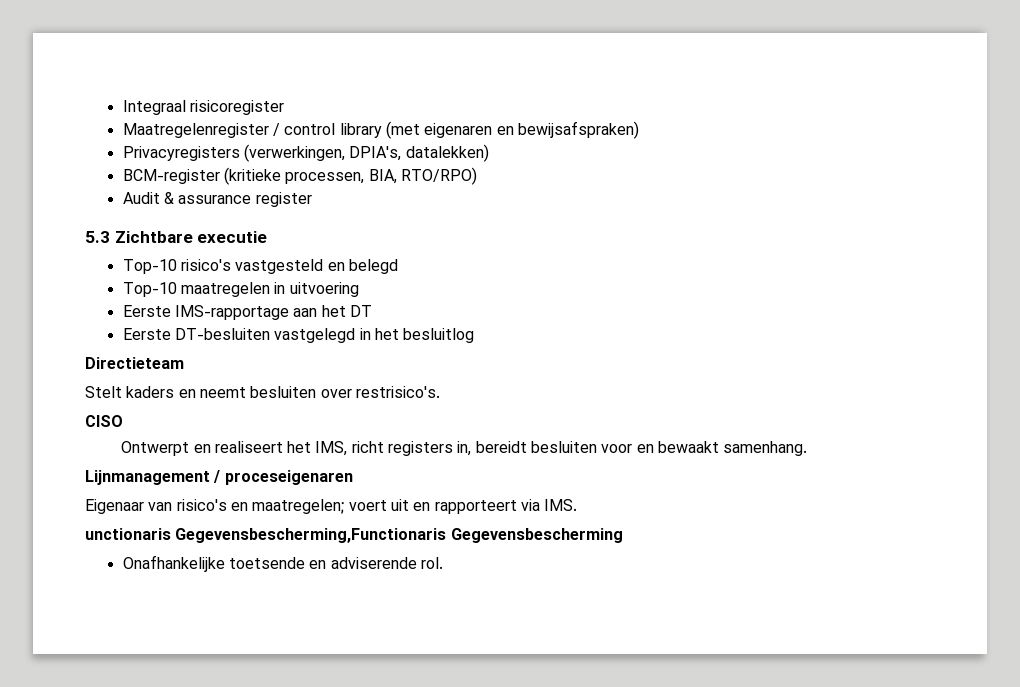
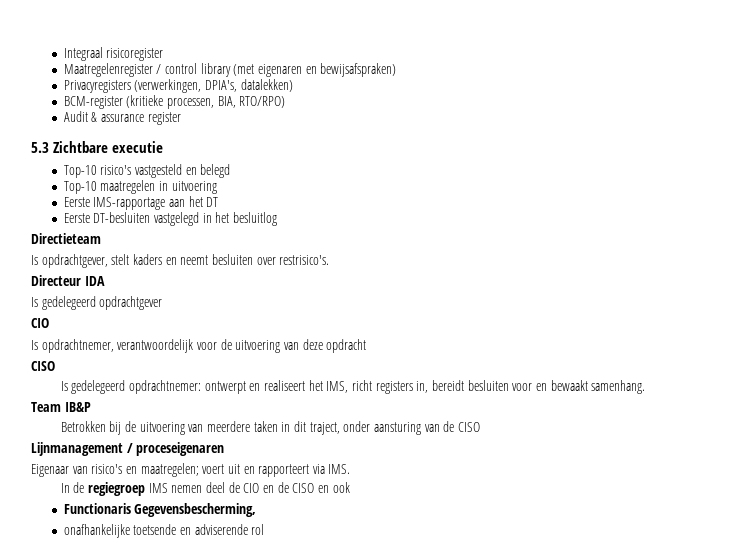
[85,386,122,398] Stelt -> [31,254,130,268] Is opdrachtgever, stelt
[85,415,123,427] [121,441,190,456] CISO // Ontwerpt -> [31,275,105,286] [31,296,163,310] [31,318,49,328] [31,339,367,353] [31,361,55,371] [60,380,246,394] Directeur IDA // Is gedelegeerd opdrachtgever // CIO // Is opdrachtnemer, verantwoordelijk voor de uitvoering van deze opdracht // CISO // Is gedelegeerd opdrachtnemer: ontwerpt
(808, 448) none -> [31,402,91,412] [60,421,480,435] // Team IB&P // Betrokken bij de uitvoering van meerdere taken in dit traject, onder aansturing van de CISO
[85,528,623,543] [122,555,225,572] unctionaris Gegevensbescherming,Functionaris Gegevensbescherming // Onafhankelijke -> [60,482,350,496] [63,503,257,517] [63,524,130,538] In de regiegroep IMS nemen deel de CIO en de CISO en ook // Functionaris Gegevensbescherming, // onafhankelijke
[420,557,443,569] rol. -> [251,524,265,535] rol

